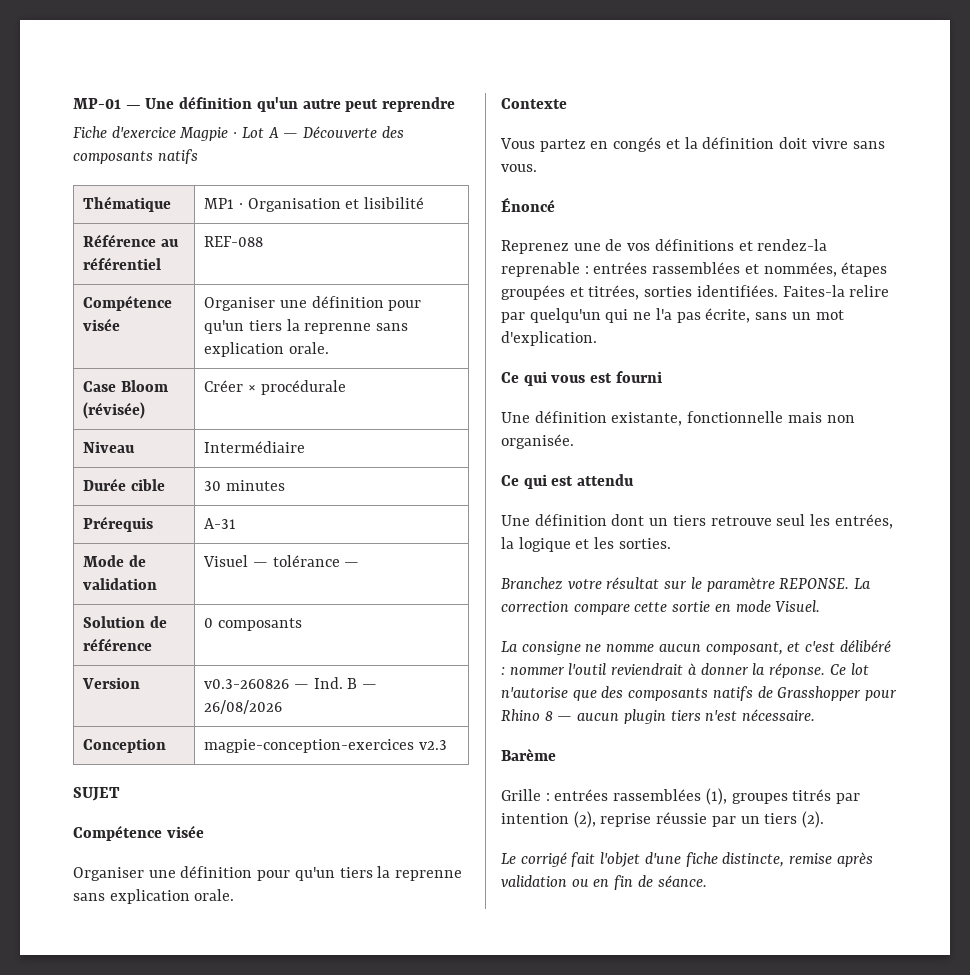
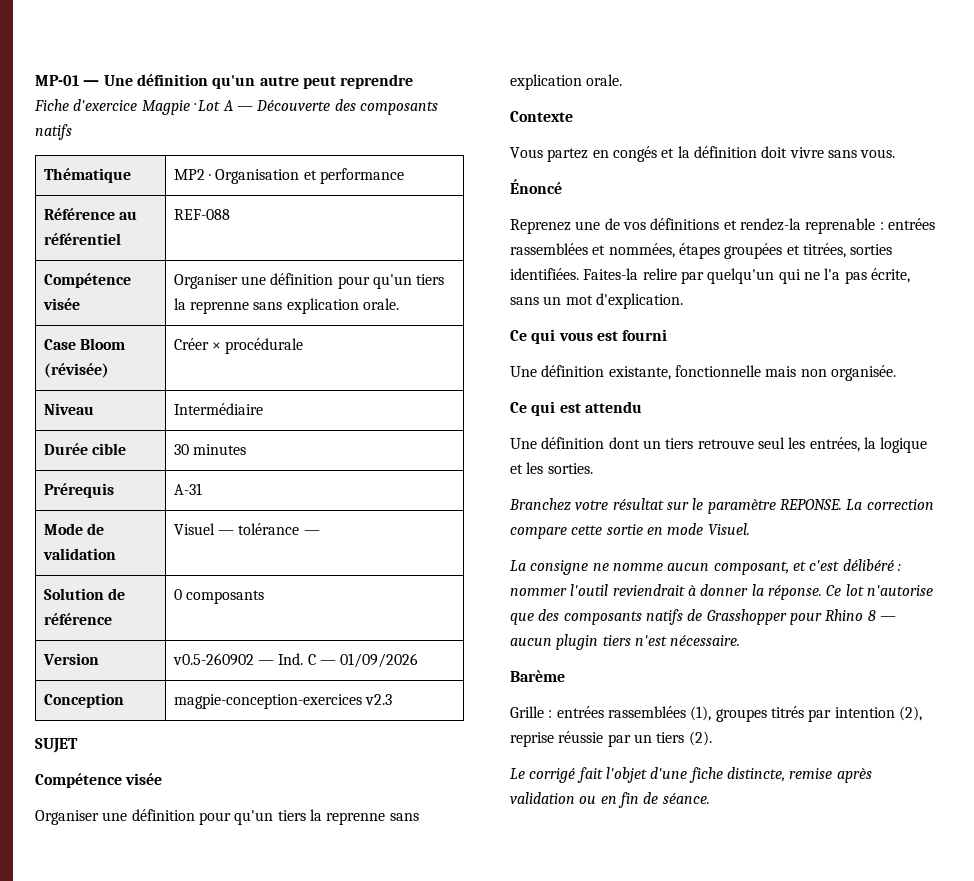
[204,198,235,209] MP1 -> [173,169,205,180] MP2
[363,197,424,209] lisibilité -> [319,168,404,184] performance
[204,679,290,689] v0.3-260826 -> [172,653,254,666] v0.5-260902
[347,678,377,689] [204,700,283,714] B — 26/08/2026 -> [307,653,419,668] C — 01/09/2026

